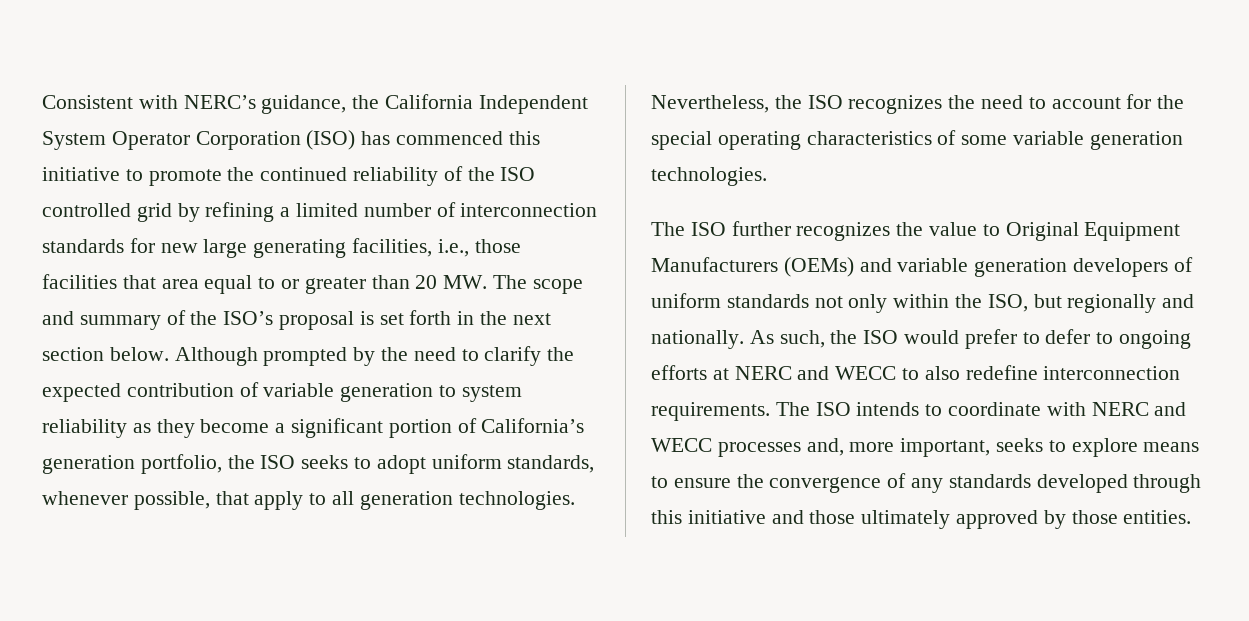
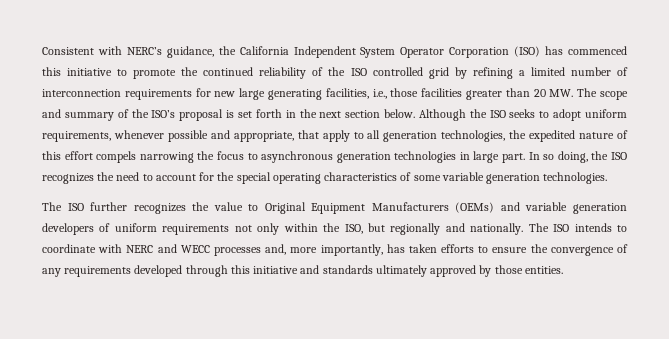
[42,239,124,253] standards -> [124,89,192,100] requirements
[122,275,300,294] that area equal to or -> (463, 92) none
[263,346,575,366] [42,382,522,402] [42,418,585,438] [42,454,222,474] prompted by the need to clarify the expected contribution of variable generation to system reliability as they become a significant portion of California’s generation portfolio, -> (466, 115) none
[507,455,595,473] [42,491,210,510] standards, whenever possible, -> [42,130,294,142] requirements, whenever possible and appropriate,
[458,491,575,510] [651,95,769,113] technologies. Nevertheless, -> [441,130,629,142] [42,151,588,163] technologies, the expedited nature of this effort compels narrowing the focus to asynchronous generation technologies in large part. In so doing,
[726,294,809,308] standards -> [162,224,230,235] requirements
[749,329,1192,349] [651,365,1181,380] [651,402,770,421] As such, the ISO would prefer to defer to ongoing efforts at NERC and WECC to also redefine interconnection requirements. -> (524, 229) none
[900,438,1200,457] important, seeks to explore means -> [320,244,475,256] importantly, has taken efforts
[948,474,1031,488] standards -> [64,266,132,277] requirements
[809,510,856,524] those -> [322,265,373,274] standards

